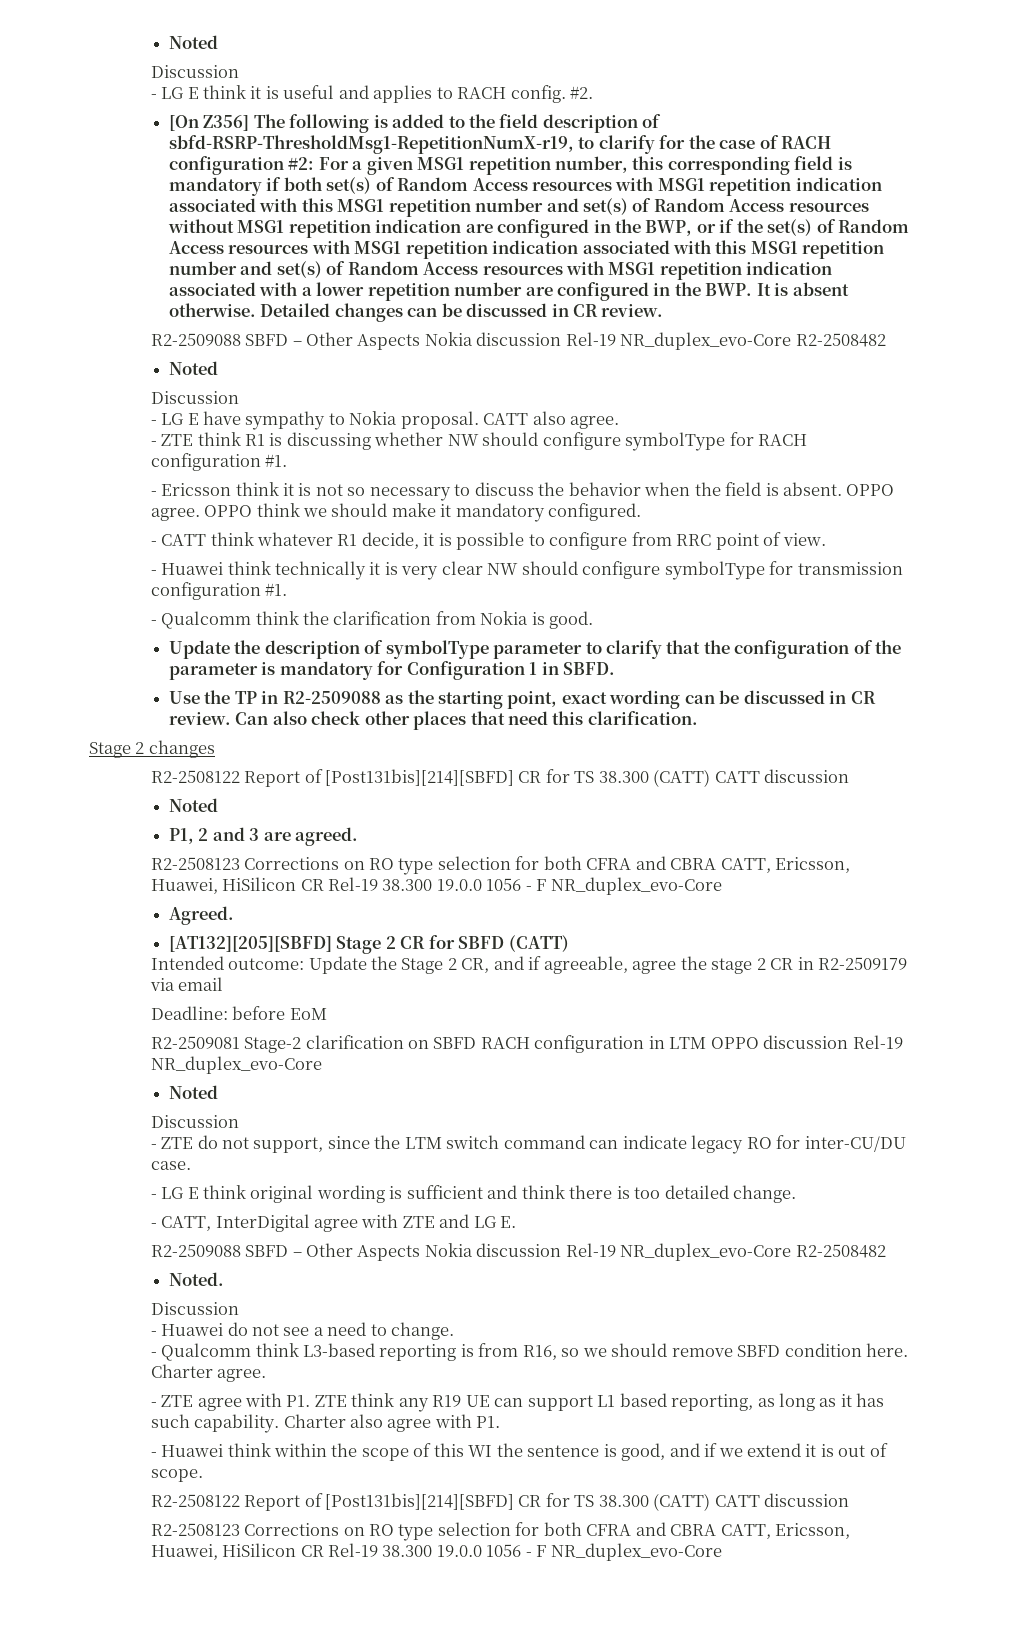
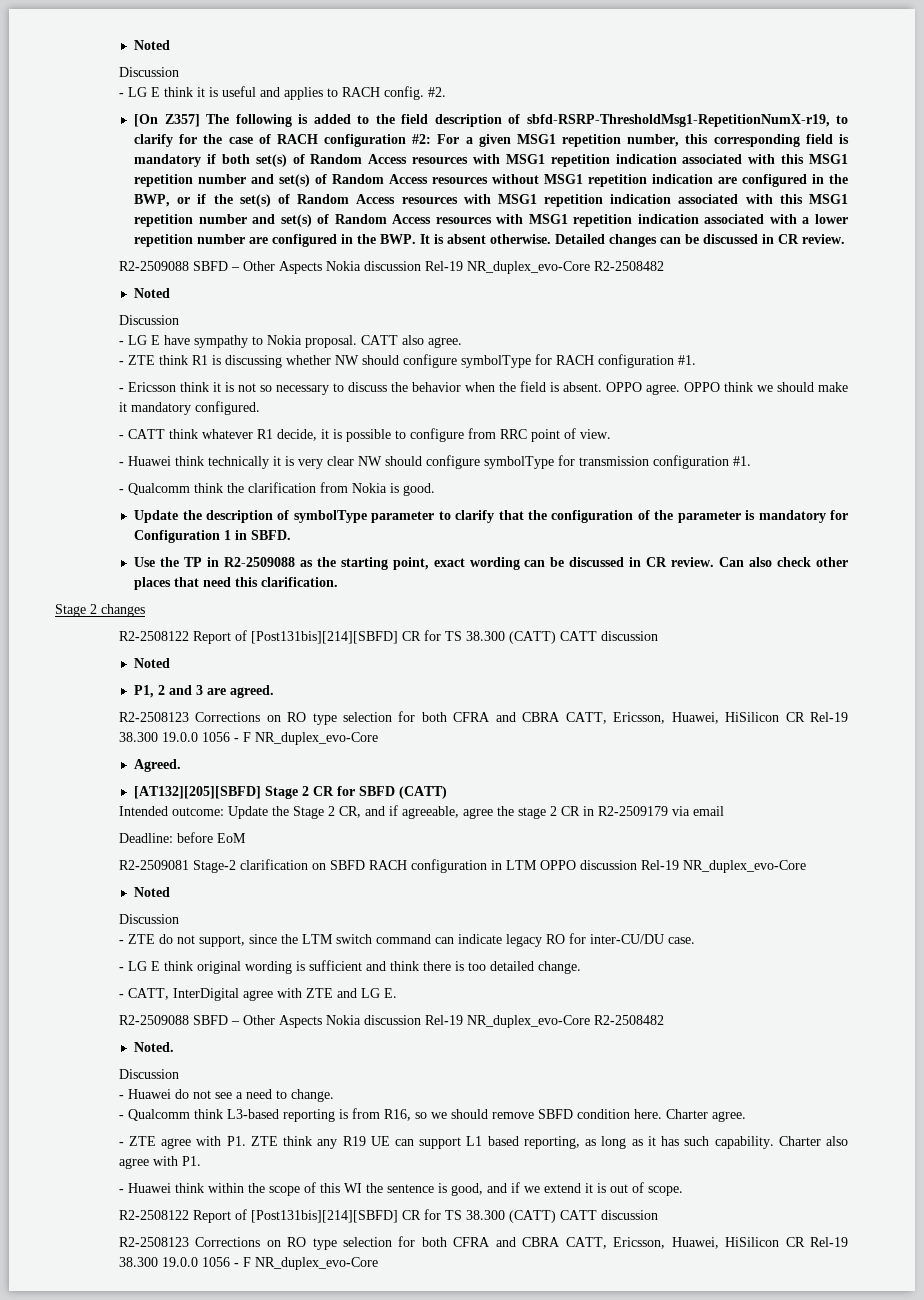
[203,115,250,131] Z356] -> [164,114,200,127] Z357]

